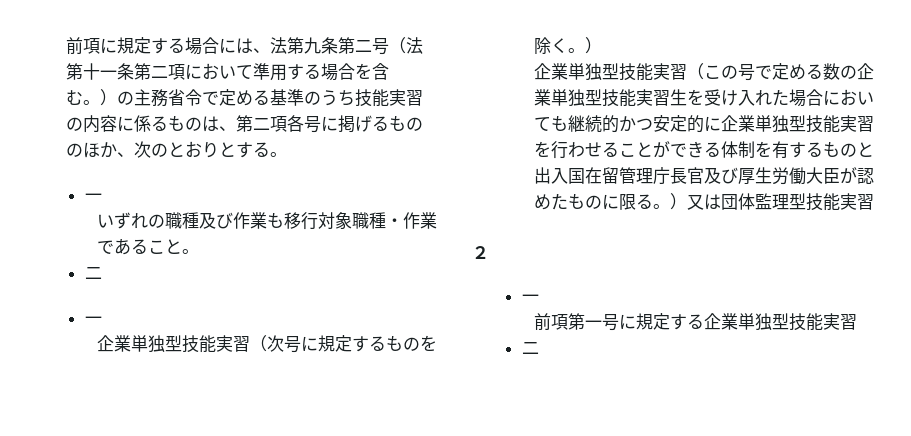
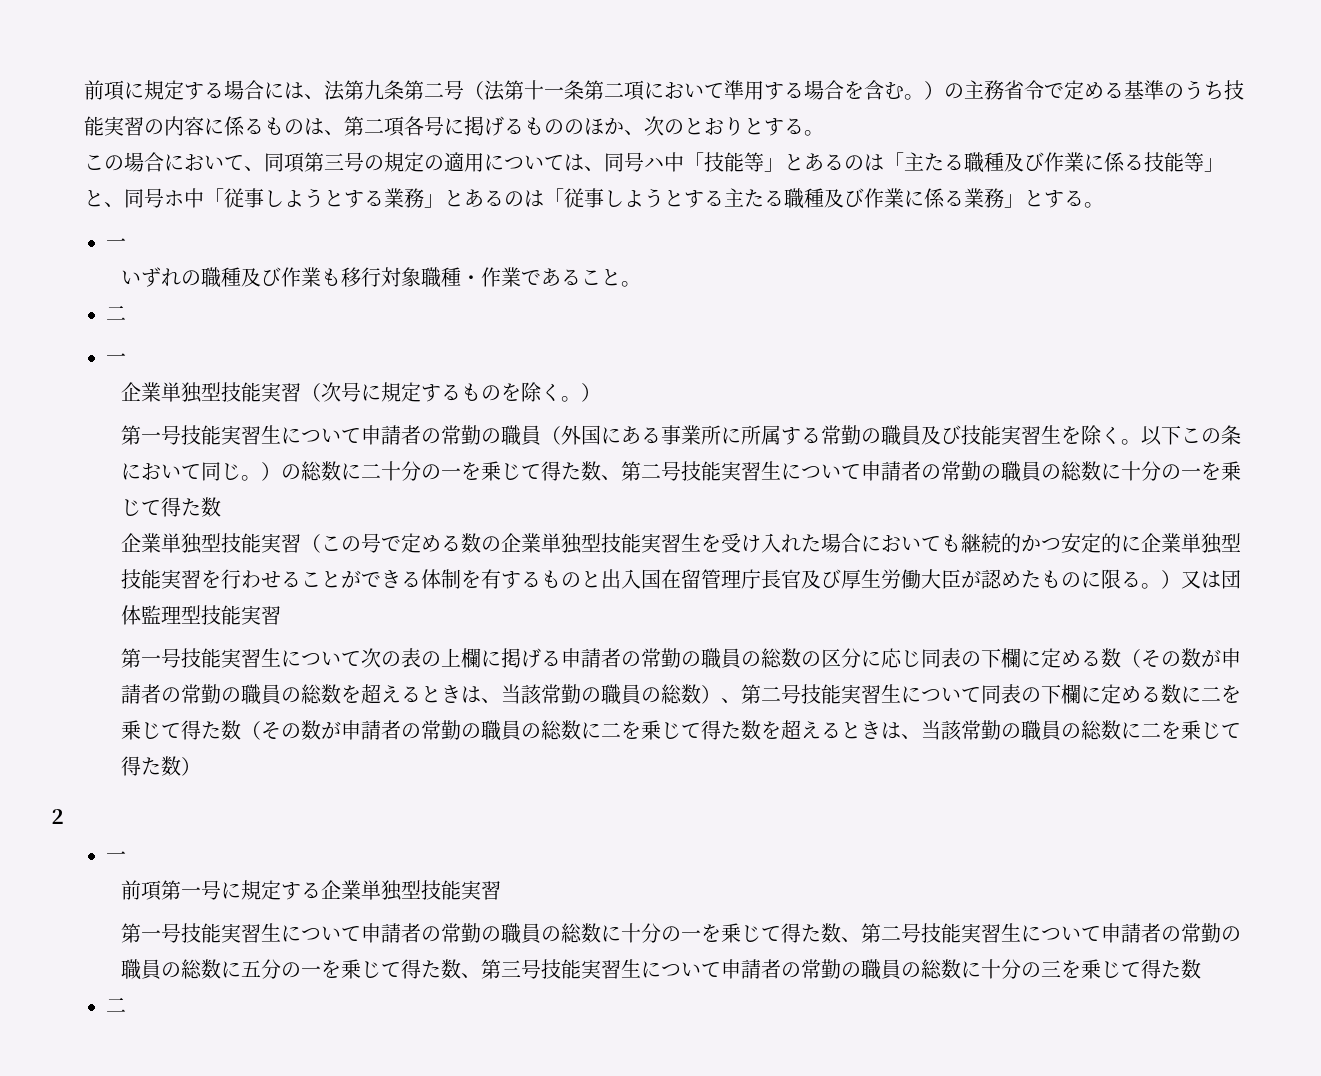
(287, 154) none -> [84,152,1225,173] [84,188,1105,209] // この場合において、同項第三号の規定の適用については、同号ハ中「技能等」とあるのは「主たる職種及び作業に係る技能等」と、同号ホ中「従事しようとする業務」とあるのは「従事しようとする主たる職種及び作業に係る業務」とする。
(602, 45) none -> [120,425,1241,446] [120,461,1241,482] [120,497,221,517] // 第一号技能実習生について申請者の常勤の職員（外国にある事業所に所属する常勤の職員及び技能実習生を除く。以下この条において同じ。）の総数に二十分の一を乗じて得た数、第二号技能実習生について申請者の常勤の職員の総数に十分の一を乗じて得た数
(874, 202) none -> [120,648,1241,669] [120,684,1241,705] [120,720,1241,741] [120,756,201,776] // 第一号技能実習生について次の表の上欄に掲げる申請者の常勤の職員の総数の区分に応じ同表の下欄に定める数（その数が申請者の常勤の職員の総数を超えるときは、当該常勤の職員の総数）、第二号技能実習生について同表の下欄に定める数に二を乗じて得た数（その数が申請者の常勤の職員の総数に二を乗じて得た数を超えるときは、当該常勤の職員の総数に二を乗じて得た数）
(857, 322) none -> [120,923,1241,944] [120,959,1201,980] // 第一号技能実習生について申請者の常勤の職員の総数に十分の一を乗じて得た数、第二号技能実習生について申請者の常勤の職員の総数に五分の一を乗じて得た数、第三号技能実習生について申請者の常勤の職員の総数に十分の三を乗じて得た数

